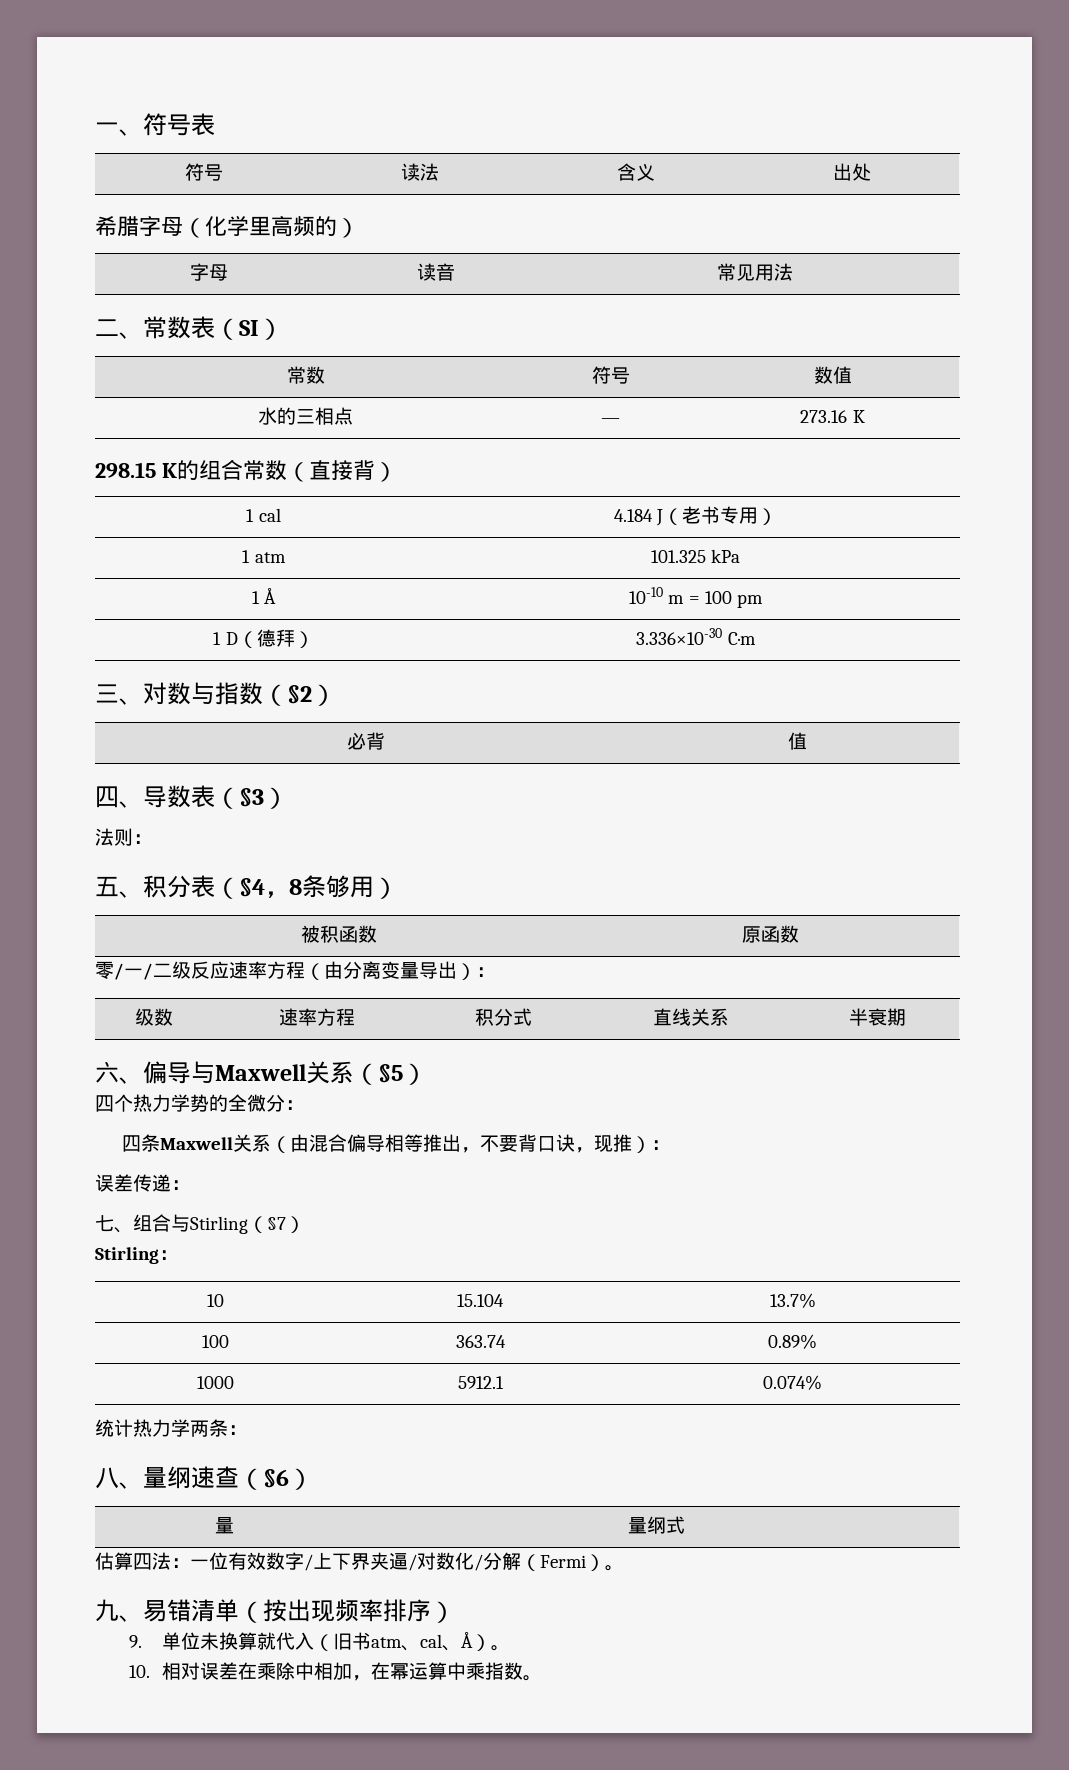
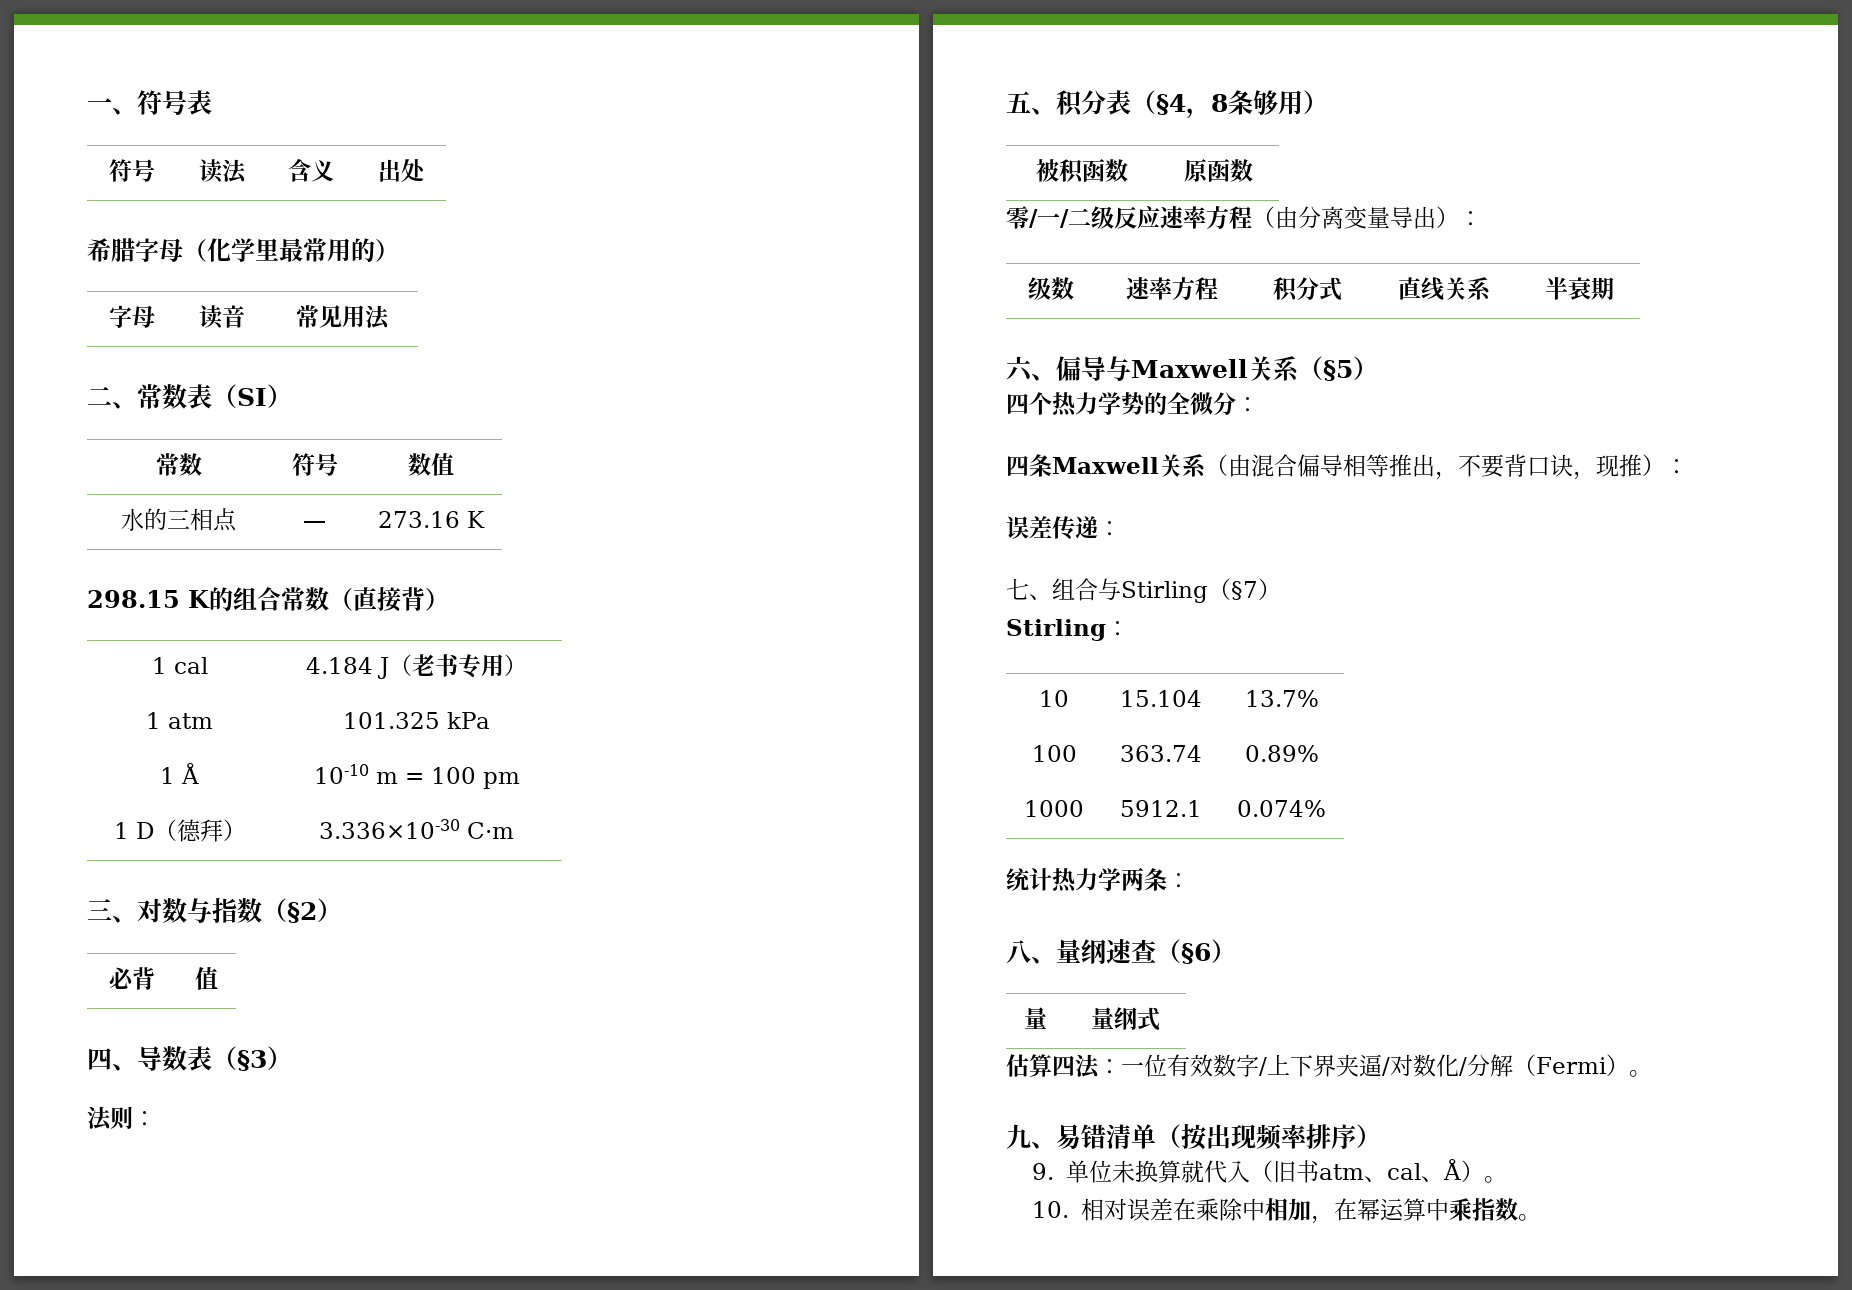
[271,216,315,237] 高频 -> [279,238,351,262] 最常用

